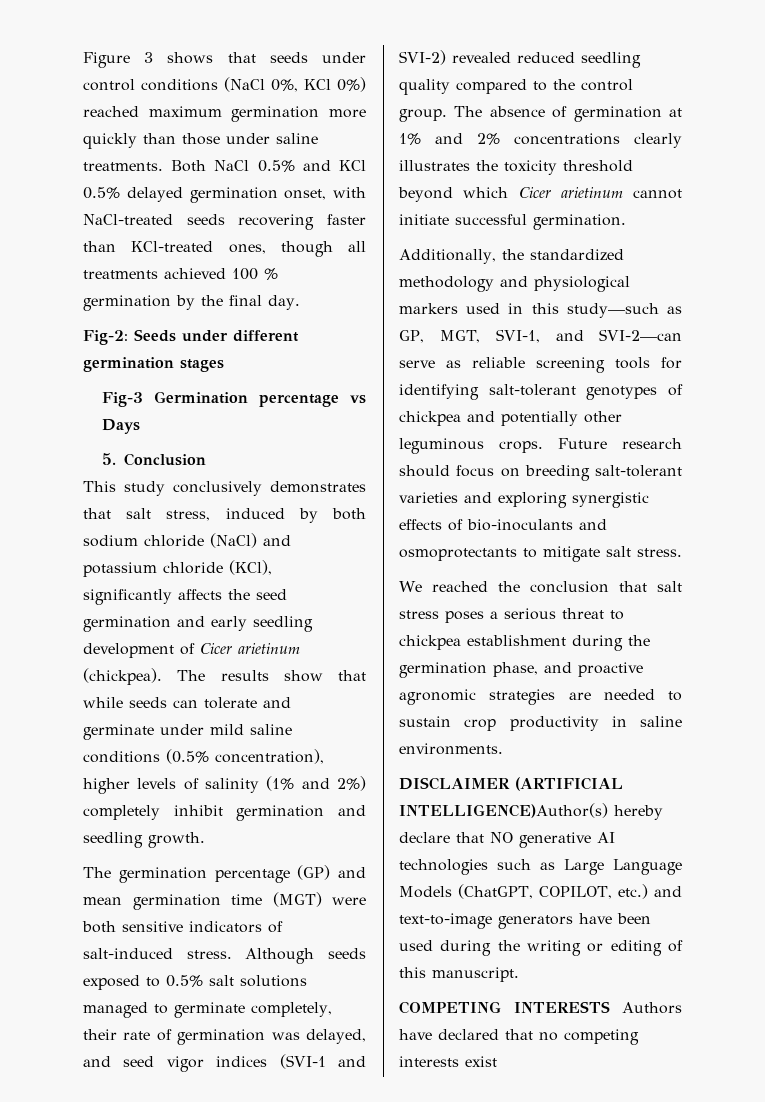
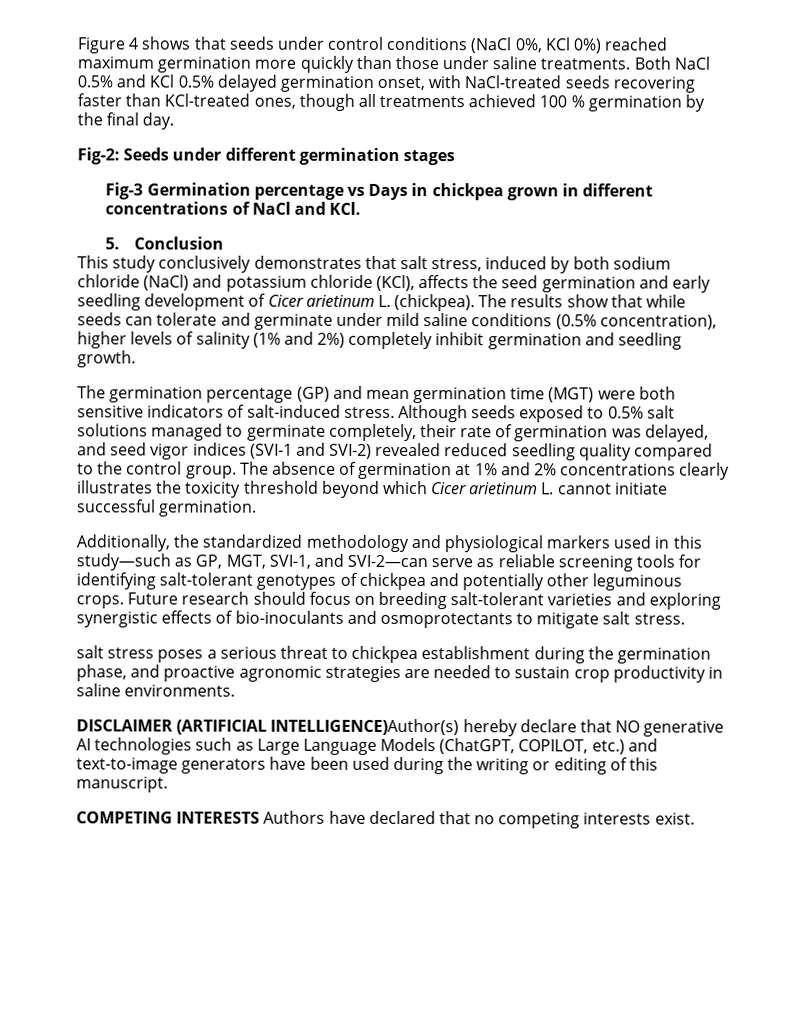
[144,52,154,63] 3 -> [128,37,139,50] 4
(140, 426) none -> [411,183,654,201] [105,201,362,215] in chickpea grown in different concentrations of NaCl and KCl.
[83,589,172,605] significantly -> (415, 283) none
(300, 648) none -> [377,294,391,307] L.
(623, 192) none -> [541,482,555,495] L.
[399,581,647,593] We reached the conclusion that -> (685, 619) none
[465,1056,497,1067] exist -> [654,812,695,825] exist.

